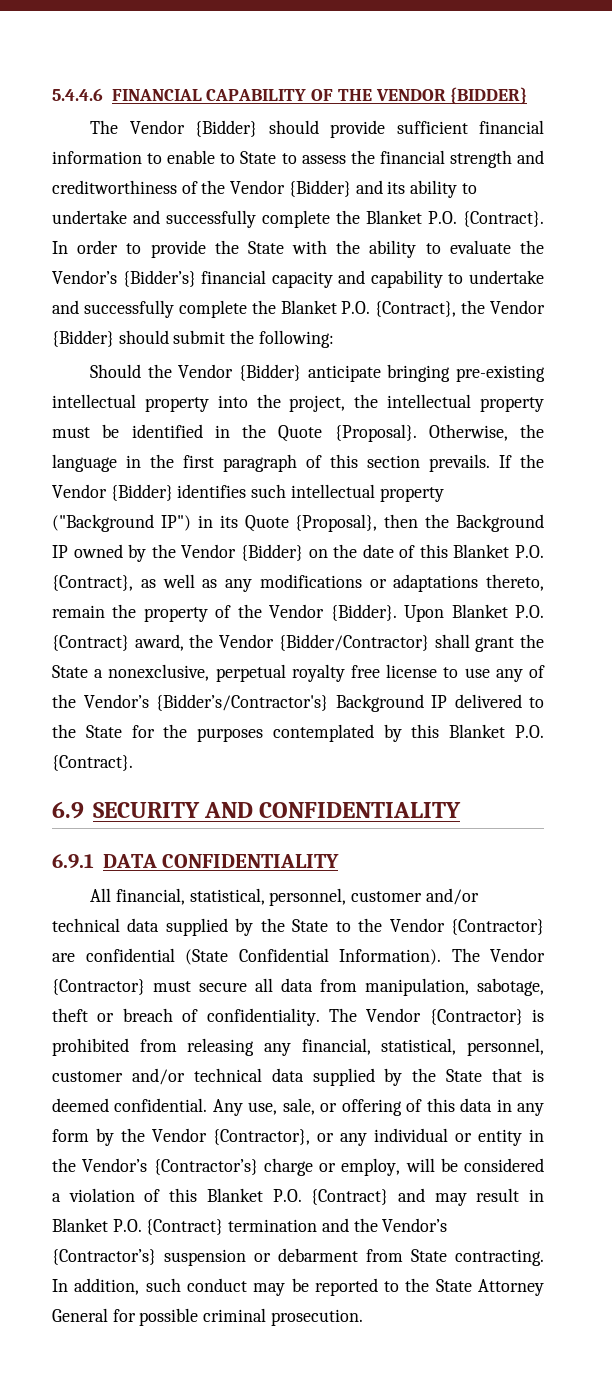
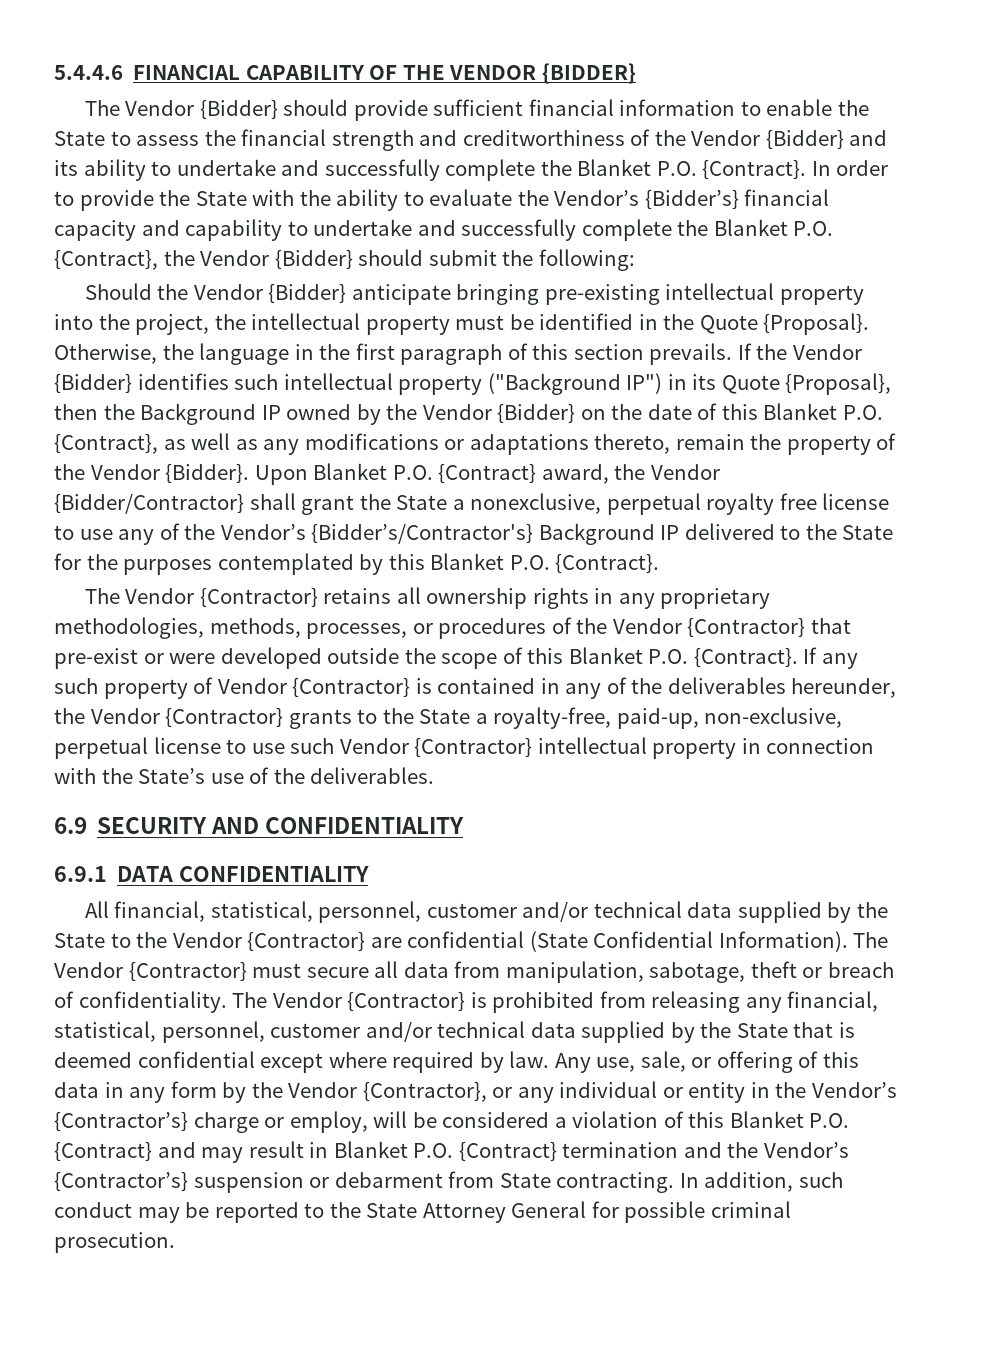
[220,153,236,164] to -> [837,100,869,116] the
(133, 763) none -> [84,587,771,609] [54,617,851,639] [54,647,858,669] [54,677,897,699] [54,707,843,729] [54,737,875,759] [54,767,435,784] // The Vendor {Contractor} retains all ownership rights in any proprietary methodologies, methods, processes, or procedures of the Vendor {Contractor} that pre-exist or were developed outside the scope of this Blanket P.O. {Contract}. If any such property of Vendor {Contractor} is contained in any of the deliverables hereunder, the Vendor {Contractor} grants to the State a royalty-free, paid-up, non-exclusive, perpetual license to use such Vendor {Contractor} intellectual property in connection with the State’s use of the deliverables.
[114,1098,208,1112] confidential. -> [137,1051,550,1073] confidential except where required by law.

